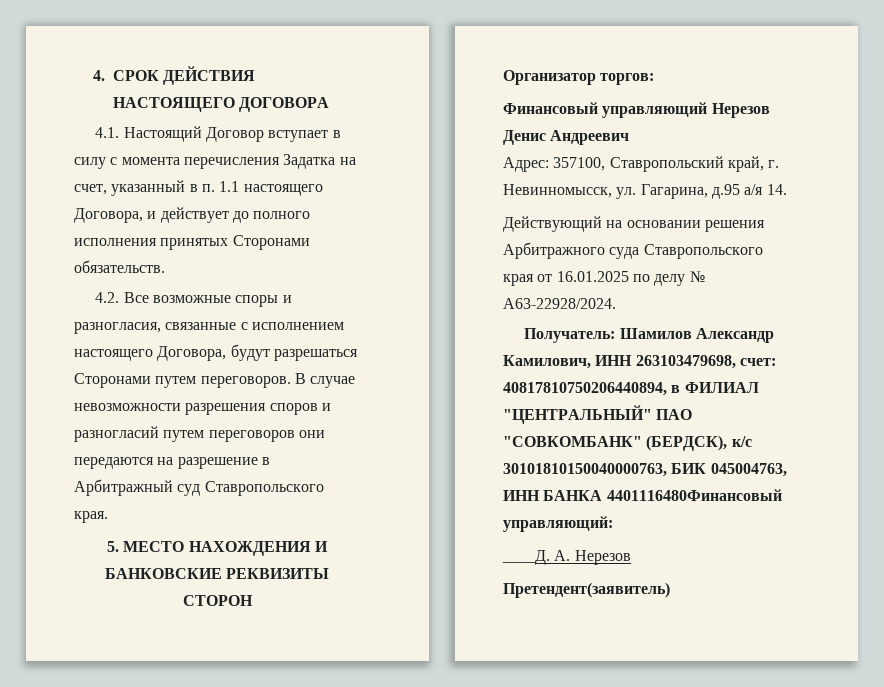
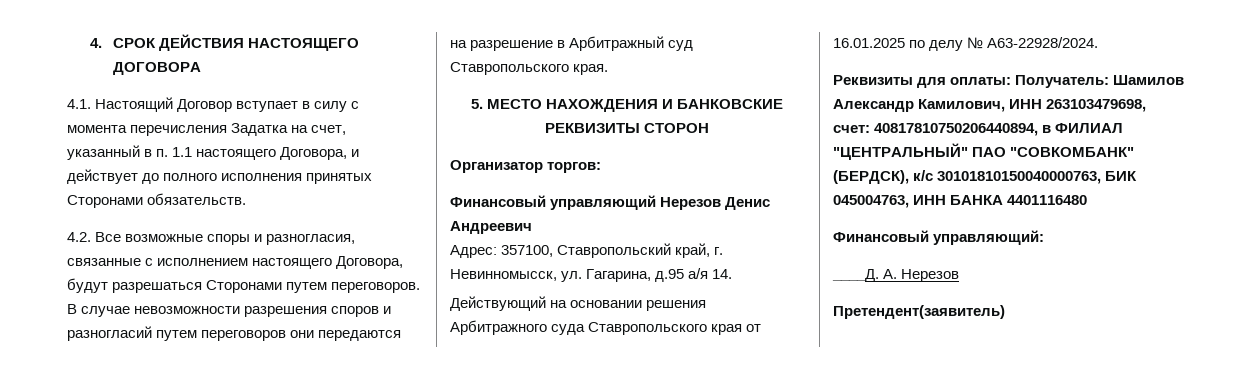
(616, 303) none -> [833,75,1012,88] Реквизиты для оплаты:
[606,489,782,501] 4401116480Финансовый -> [1007,195,1088,205] [833,230,929,242] 4401116480 // Финансовый

